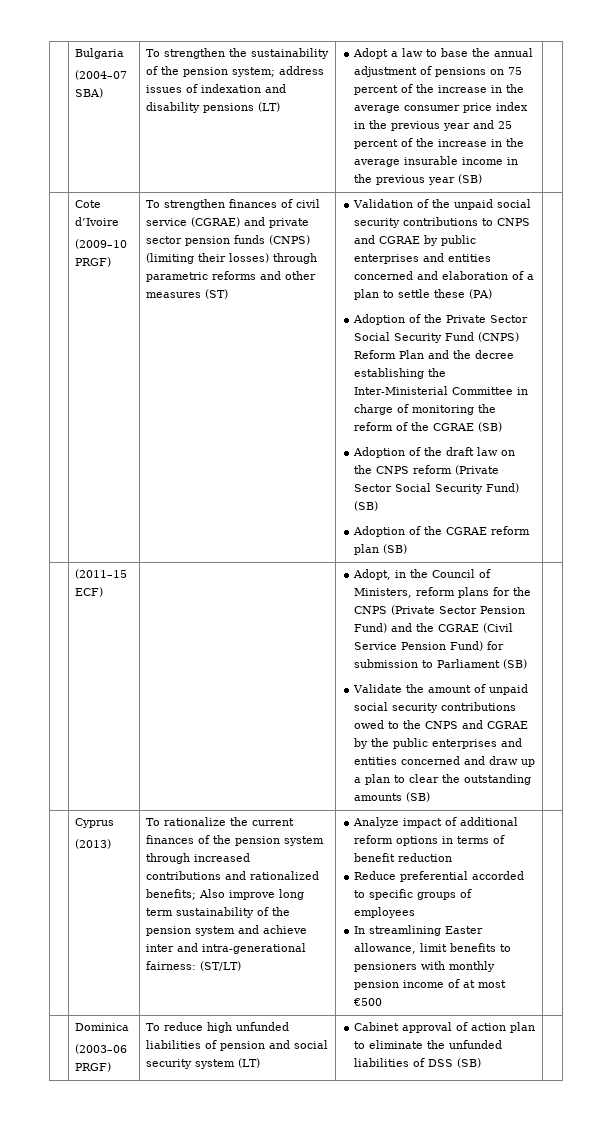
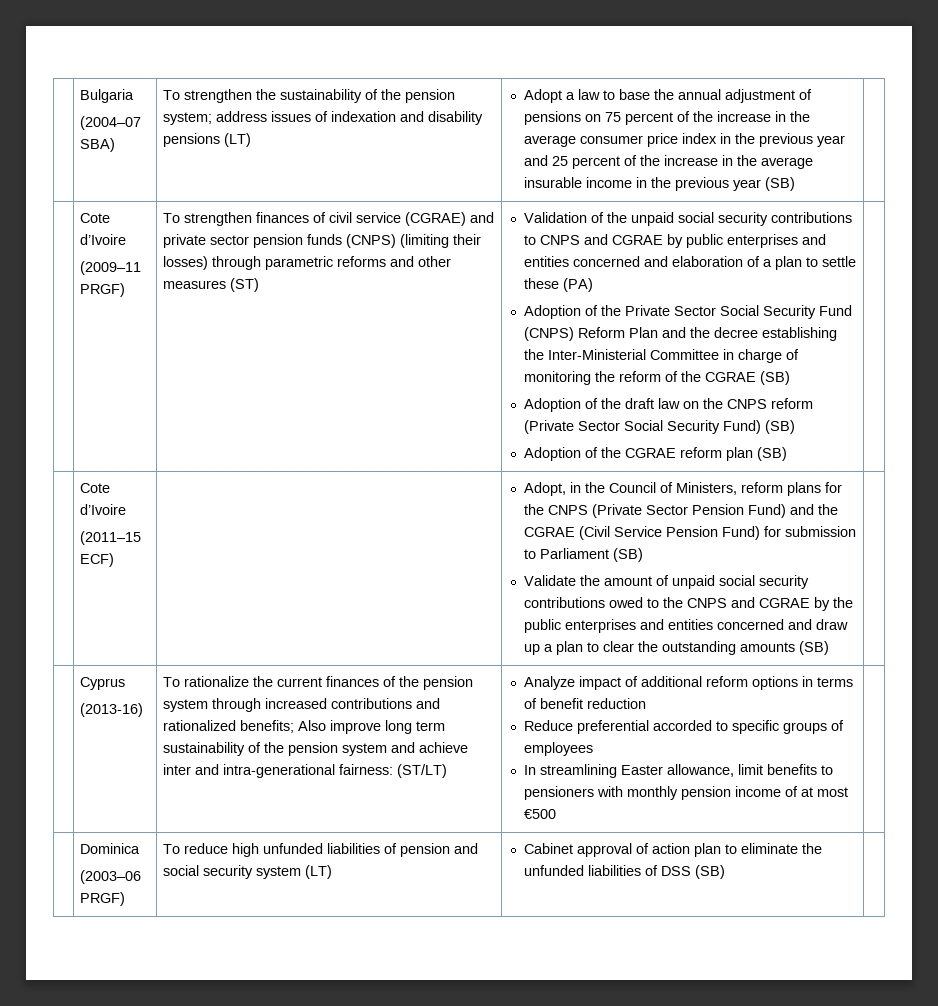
[75,239,128,249] (2009–10 -> [79,261,141,275] (2009–11
(408, 549) none -> [79,483,110,493] [79,504,126,515] Cote d’Ivoire //
[75,839,112,849] (2013) -> [79,703,143,717] (2013-16)

